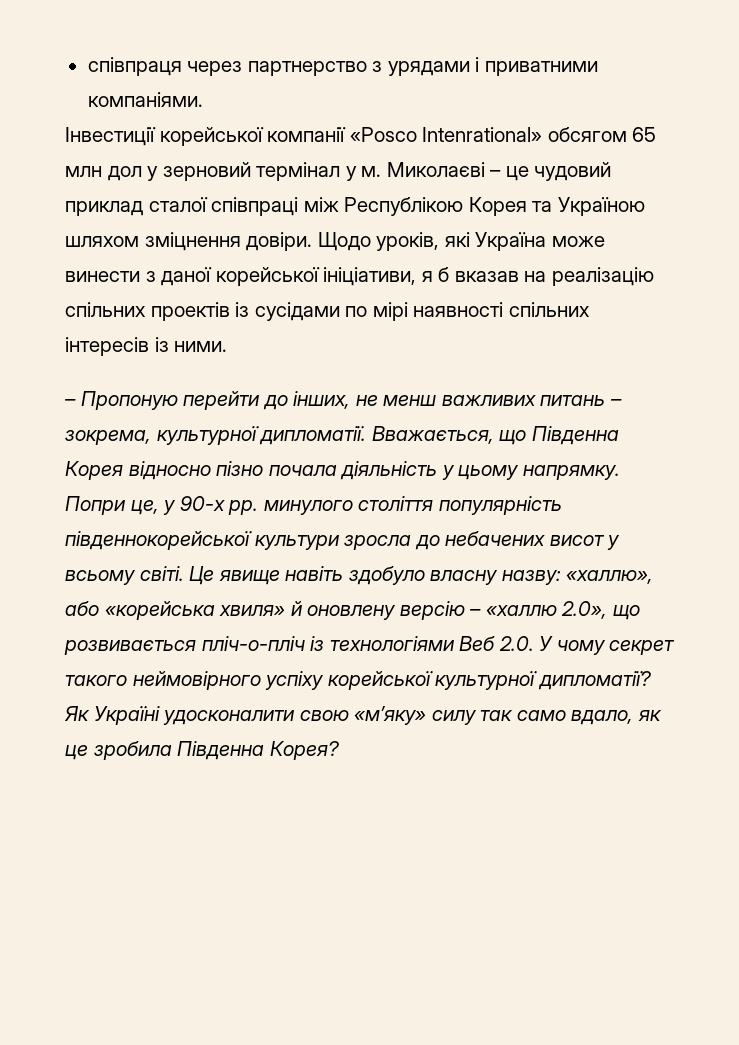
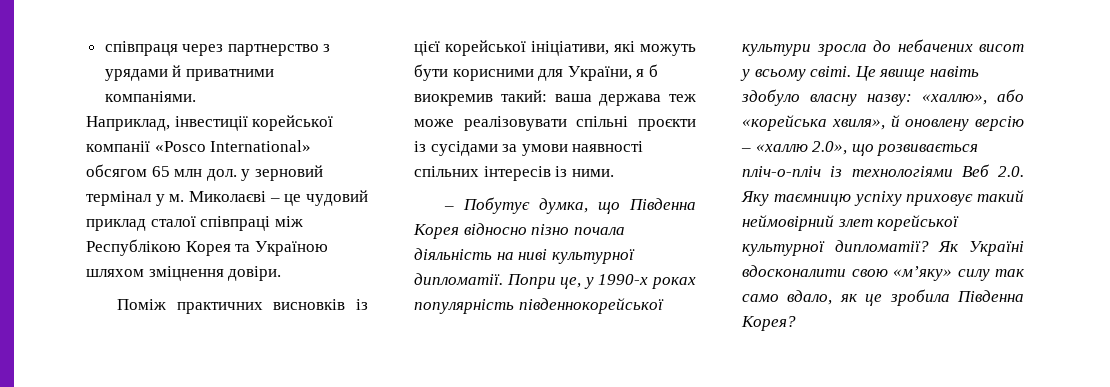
[475,57,480,72] і -> [172,65,182,77] й
[65,127,156,146] Інвестиції -> [86,116,248,131] Наприклад, інвестиції
[422,127,543,142] Intenrational» -> [210,140,312,152] International»
[107,166,142,181] дол -> [206,169,237,181] дол.
[317,232,605,251] [65,267,654,286] [65,302,408,321] Щодо уроків, які Україна може винести з даної корейської ініціативи, я б вказав на реалізацію спільних проектів із сусідами по мірі -> [117,299,368,314] [414,40,696,56] [414,64,658,81] [414,90,696,106] [414,116,696,131] [414,141,568,156] // Поміж практичних висновків із цієї корейської ініціативи, які можуть бути корисними для України, я б виокремив такий: ваша держава теж може реалізовувати спільні проєкти із сусідами за умови
[80,391,622,410] [65,426,494,445] Пропоную перейти до інших, не менш важливих питань – зокрема, культурної дипломатії. Вважається, -> [463,197,589,214] Побутує думка,
[441,465,620,480] [65,496,434,515] у цьому напрямку. Попри це, у 90-х рр. минулого століття -> [496,249,635,264] [414,273,696,289] на ниві культурної дипломатії. Попри це, у 1990-х роках
[219,605,286,616] хвиля» -> [831,119,885,130] хвиля»,
[539,636,676,655] [65,671,325,690] У чому секрет такого неймовірного успіху -> [741,190,1024,206] [742,215,873,231] Яку таємницю успіху приховує такий неймовірний злет
[163,710,295,725] удосконалити -> [742,265,846,277] вдосконалити

